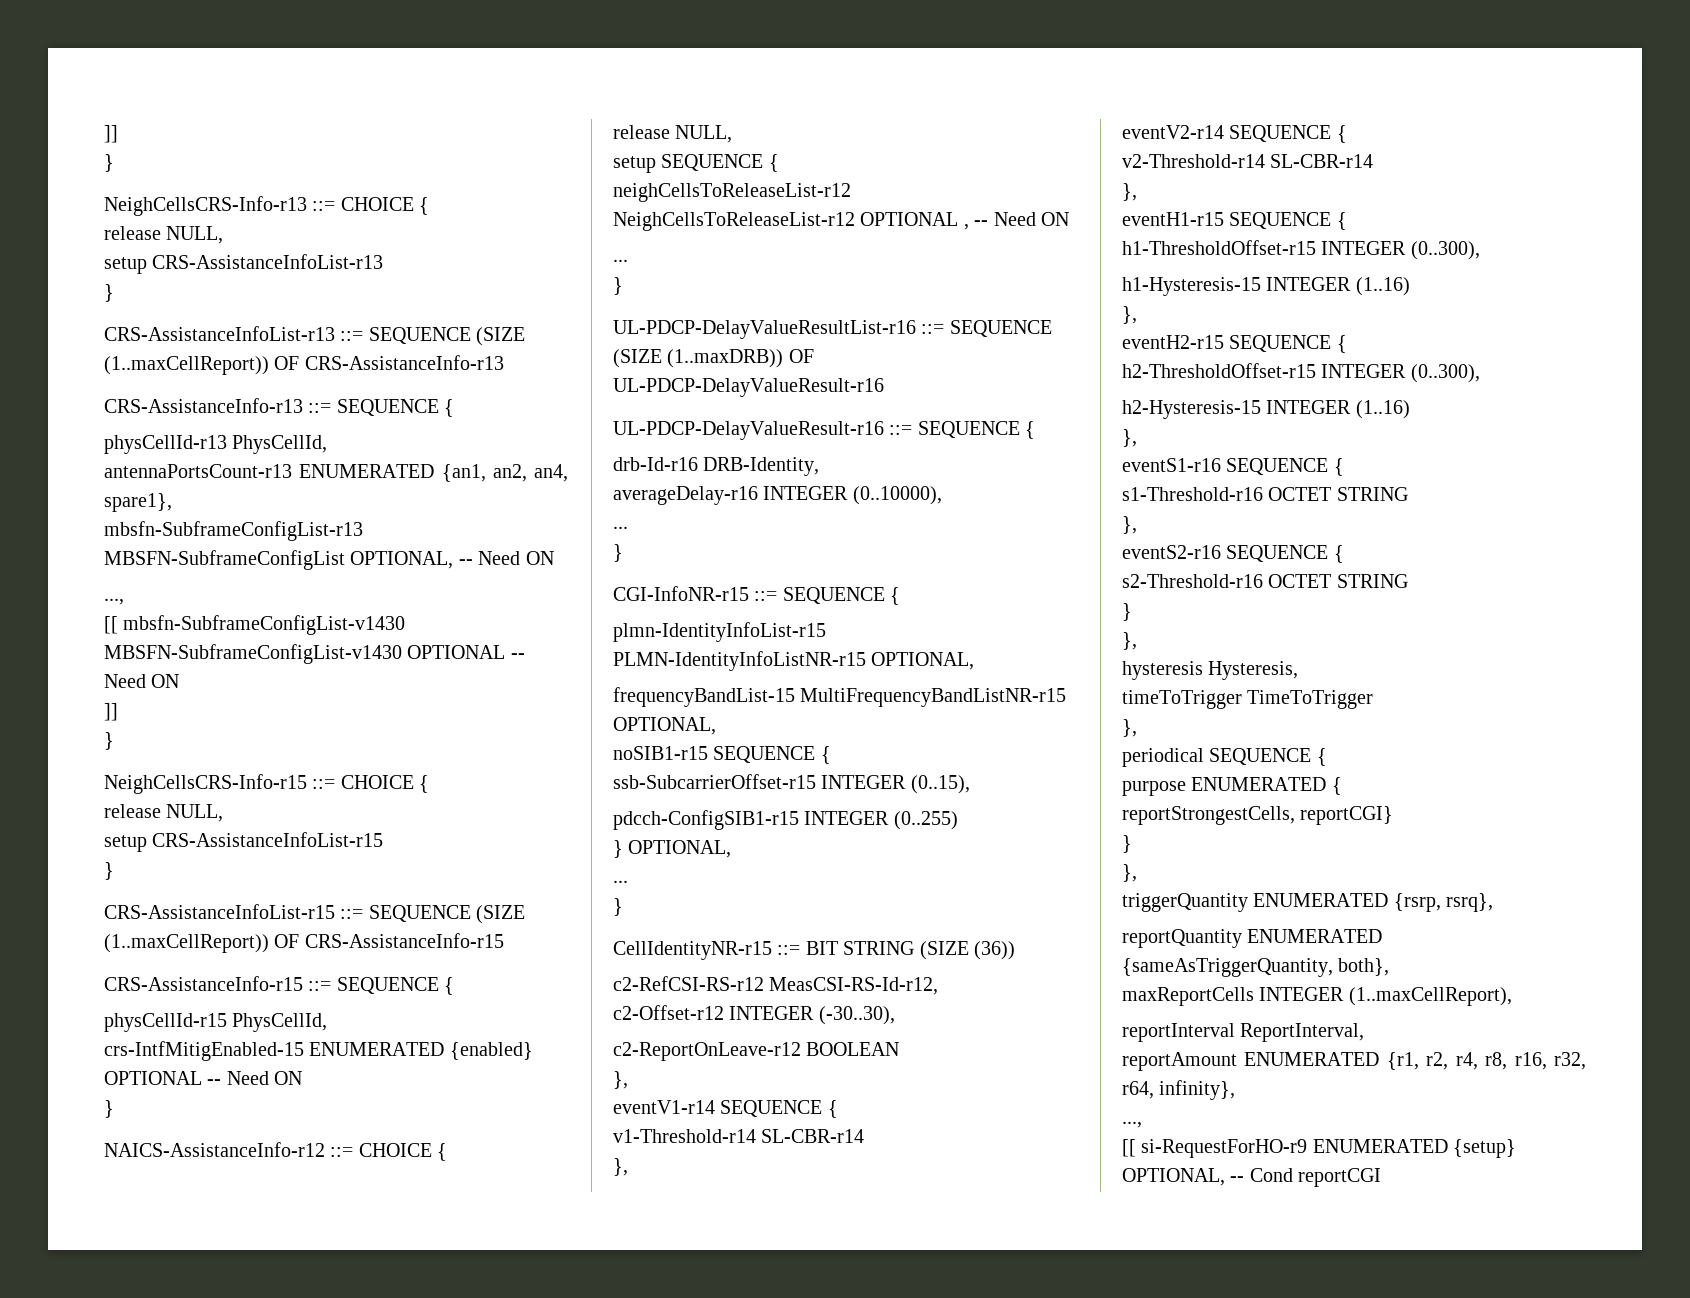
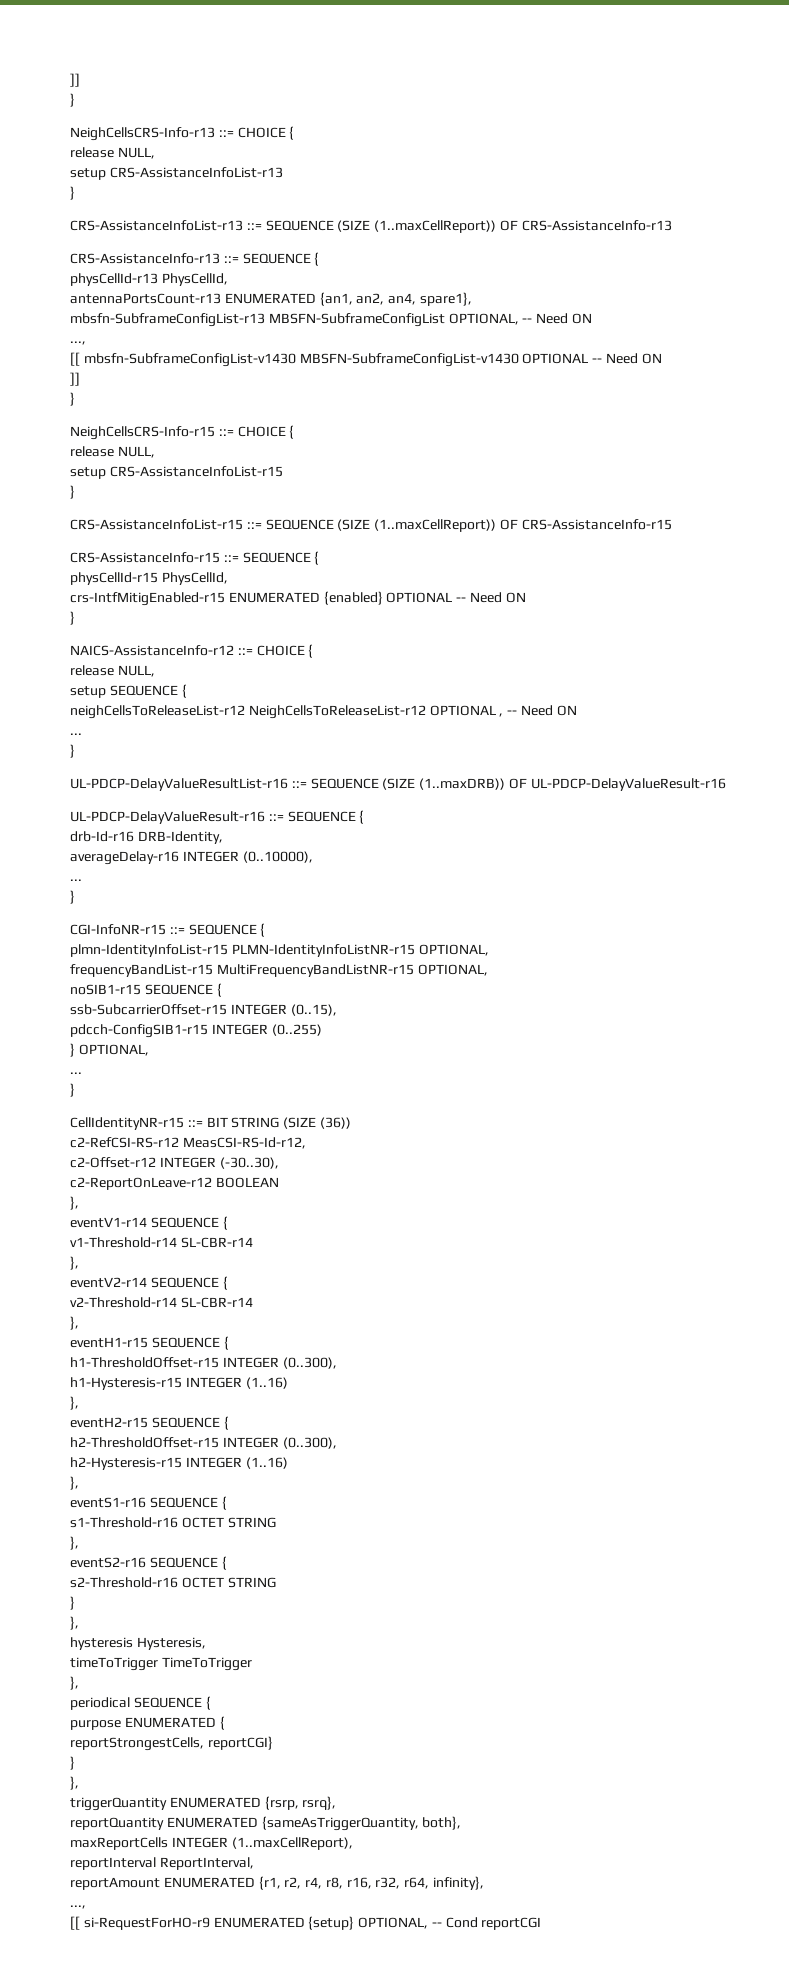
[104,1041,304,1061] crs-IntfMitigEnabled-15 -> [70,592,225,606] crs-IntfMitigEnabled-r15
[613,687,795,707] frequencyBandList-15 -> [70,964,213,977] frequencyBandList-r15
[1122,277,1261,296] h1-Hysteresis-15 -> [70,1377,182,1390] h1-Hysteresis-r15
[1122,400,1261,419] h2-Hysteresis-15 -> [70,1457,182,1470] h2-Hysteresis-r15

